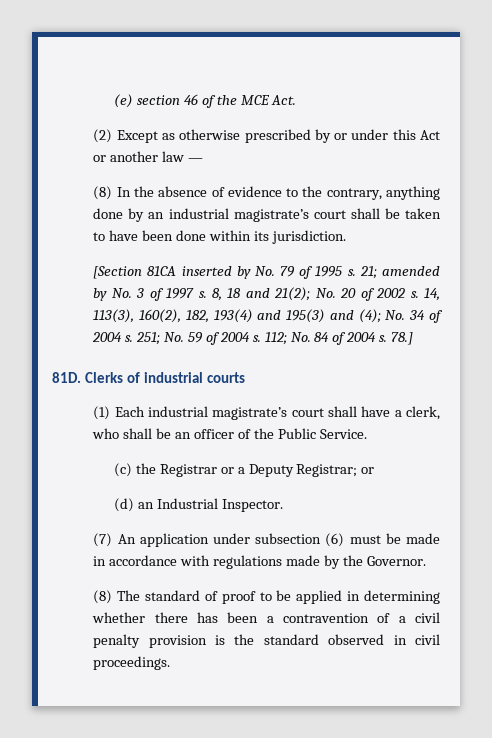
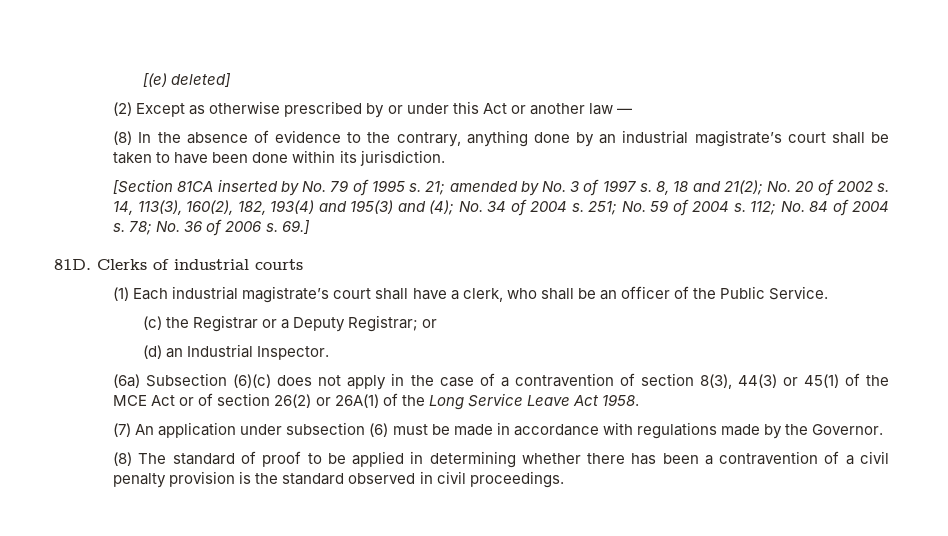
[113,94,297,108] (e) section 46 of the MCE Act. -> [142,73,231,87] [(e) deleted]
[391,332,414,345] 78.] -> [129,219,310,236] 78; No. 36 of 2006 s. 69.]
(283, 505) none -> [113,373,889,390] [113,393,639,410] // (6a) Subsection (6)(c) does not apply in the case of a contravention of section 8(3), 44(3) or 45(1) of the MCE Act or of section 26(2) or 26A(1) of the Long Service Leave Act 1958.

